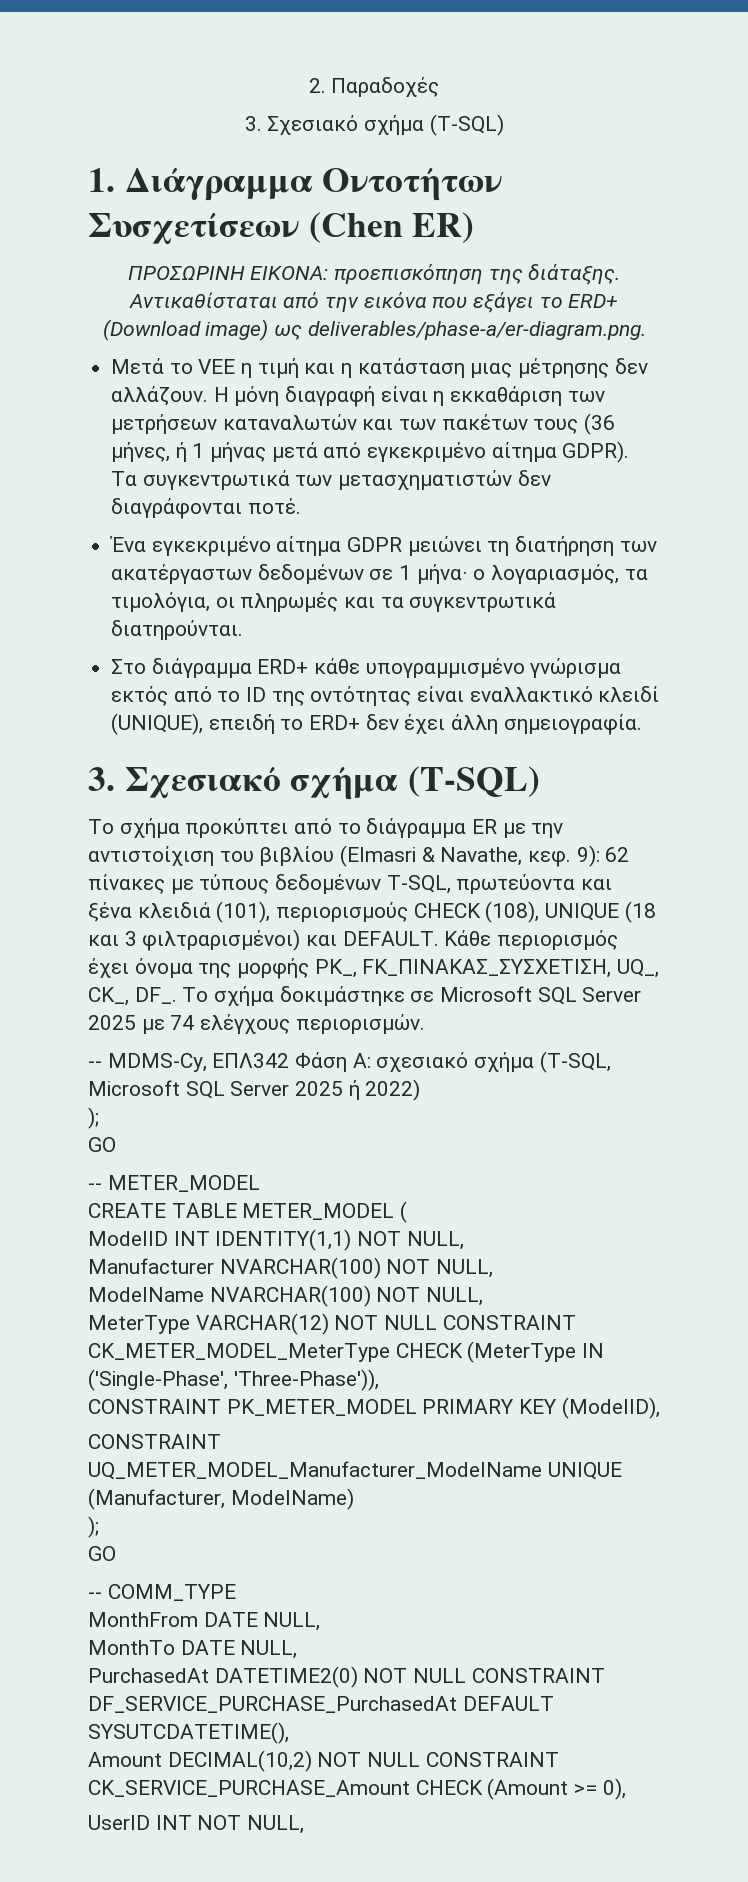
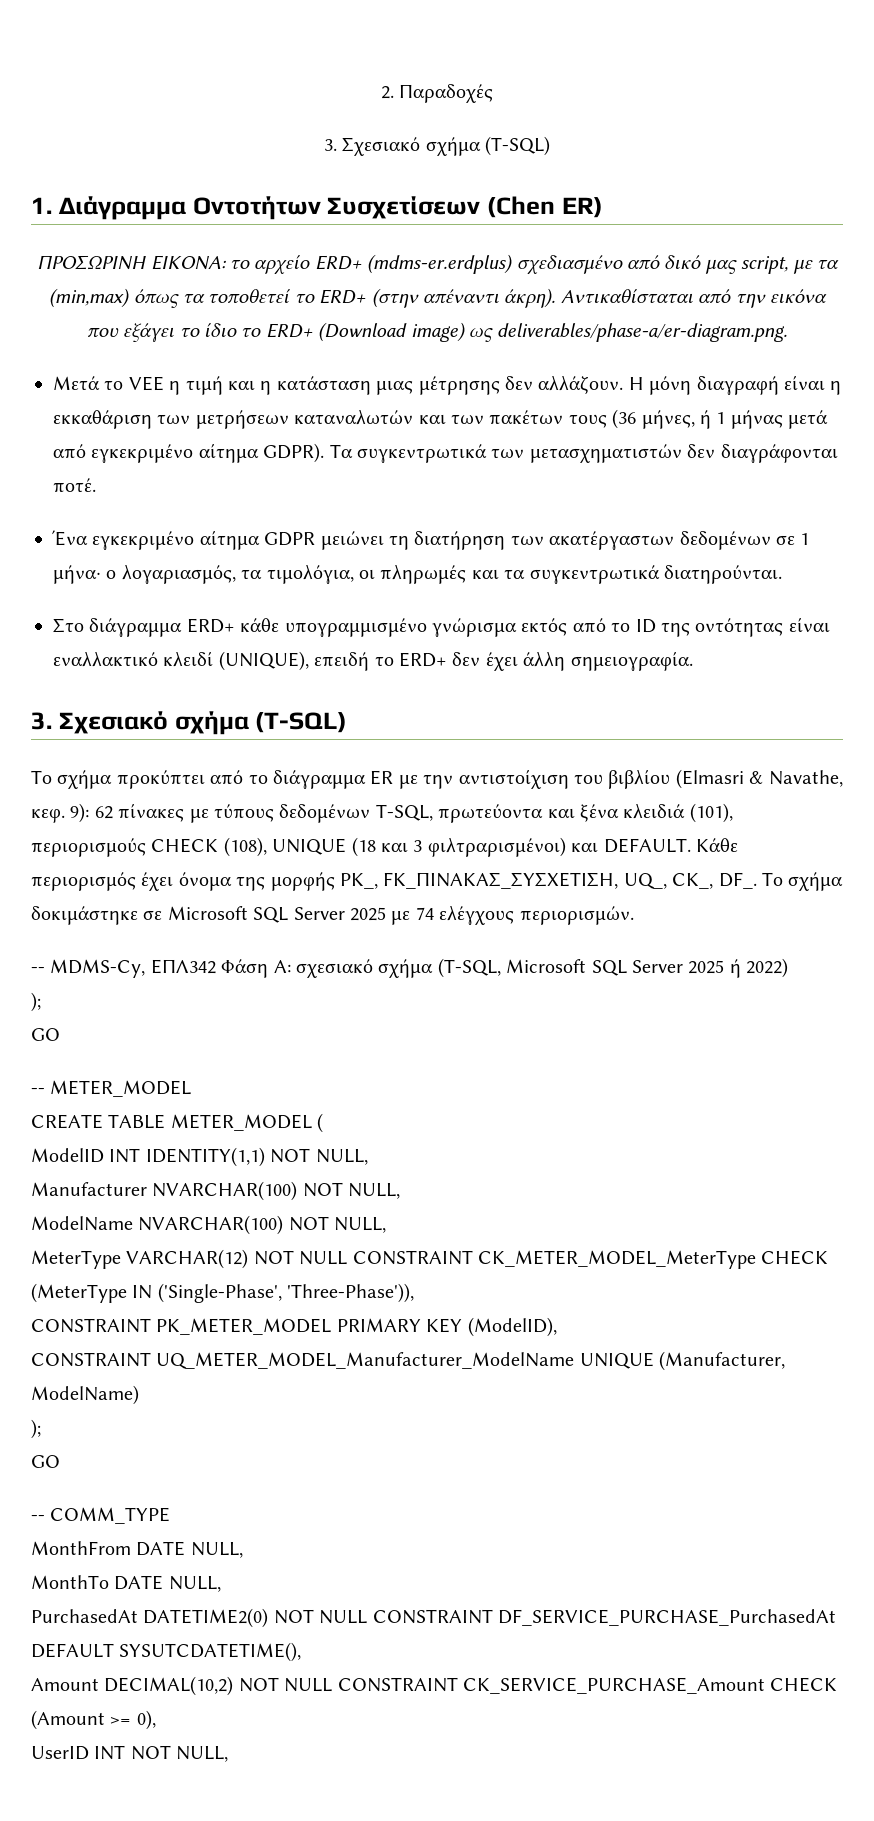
[334,264,621,285] προεπισκόπηση της διάταξης. -> [229,254,839,275] [49,288,556,308] το αρχείο ERD+ (mdms-er.erdplus) σχεδιασμένο από δικό μας script, με τα (min,max) όπως τα τοποθετεί το ERD+ (στην απέναντι άκρη).
(563, 302) none -> [203,322,262,337] ίδιο το

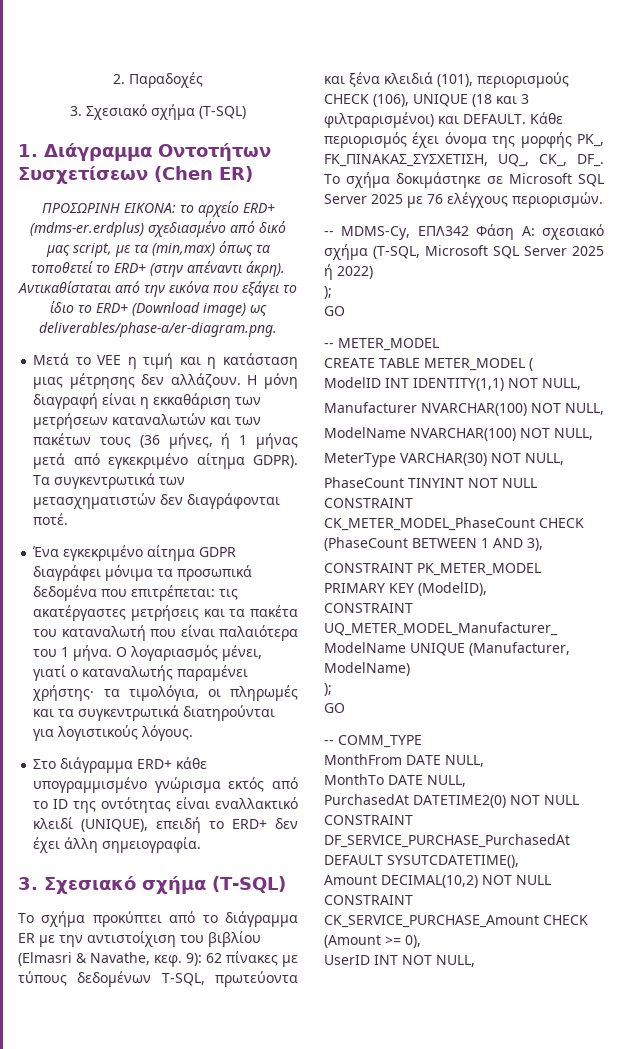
[320,531,810,550] [53,564,236,584] μειώνει τη διατήρηση των ακατέργαστων δεδομένων σε 1 μήνα· ο λογαριασμός, -> [33,565,253,581] [33,585,239,601] [33,605,298,621] [33,625,298,641] [33,645,263,661] [33,665,249,681] [32,685,95,701] διαγράφει μόνιμα τα προσωπικά δεδομένα που επιτρέπεται: τις ακατέργαστες μετρήσεις και τα πακέτα του καταναλωτή που είναι παλαιότερα του 1 μήνα. Ο λογαριασμός μένει, γιατί ο καταναλωτής παραμένει χρήστης·
[663,565,782,584] διατηρούνται. -> [183,705,276,721] [33,725,194,741] διατηρούνται για λογιστικούς λόγους.
[223,837,267,857] (108), -> [373,94,409,107] (106),
[415,907,434,920] 74 -> [427,194,443,204] 76
[126,1249,829,1269] [31,1283,415,1303] VARCHAR(12) NOT NULL CONSTRAINT CK_METER_MODEL_MeterType CHECK (MeterType IN ('Single-Phase', 'Three-Phase')), -> [400,453,564,466] [324,477,537,488] [324,498,413,508] [324,517,584,531] [324,537,543,551] VARCHAR(30) NOT NULL, // PhaseCount TINYINT NOT NULL CONSTRAINT CK_METER_MODEL_PhaseCount CHECK (PhaseCount BETWEEN 1 AND 3),

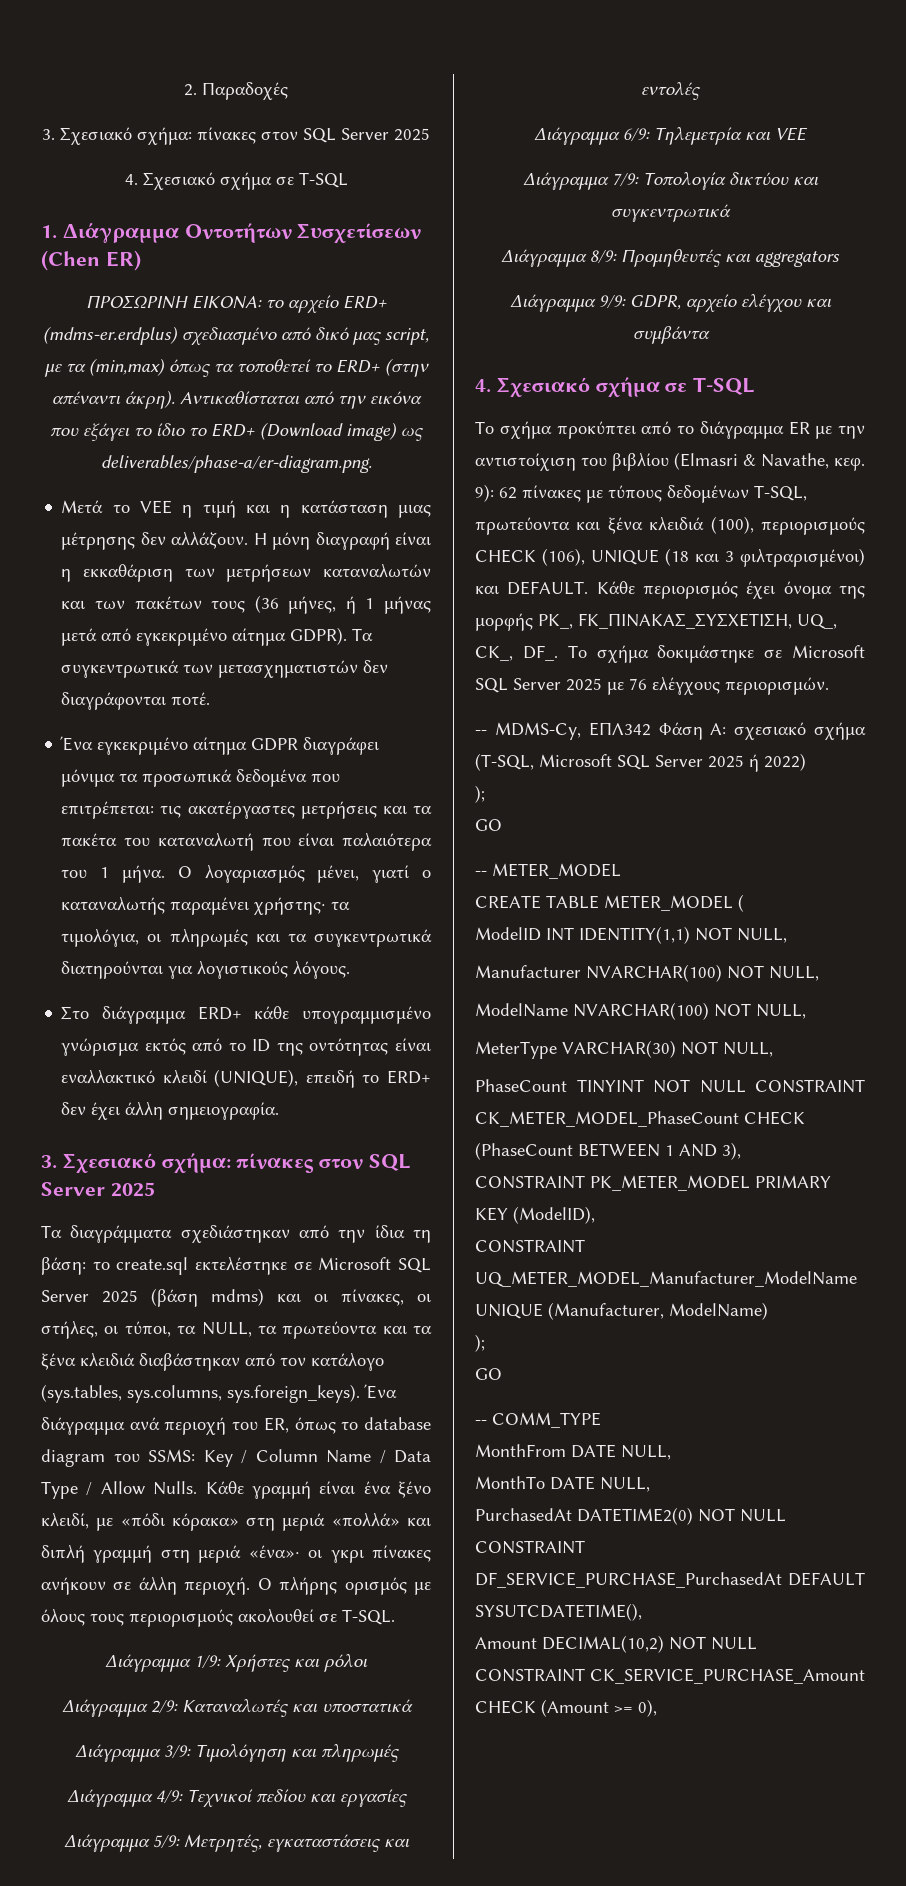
[151,104,246,120] σχήμα (T-SQL) -> [137,127,430,145] [124,172,348,190] σχήμα: πίνακες στον SQL Server 2025 // 4. Σχεσιακό σχήμα σε T-SQL
[142,876,286,894] σχήμα (T-SQL) -> [161,1153,412,1174] [41,1182,155,1197] [41,1225,431,1243] [41,1256,431,1275] [41,1288,432,1307] [41,1320,432,1339] [41,1352,384,1371] [41,1384,397,1403] [41,1417,431,1435] [41,1449,431,1467] [41,1481,431,1499] [41,1512,432,1531] [41,1544,431,1563] [41,1576,431,1595] [41,1608,395,1627] [105,1654,368,1672] [61,1699,413,1717] [74,1744,400,1762] [66,1789,408,1808] [63,1834,410,1852] [641,82,701,100] [534,127,808,145] [522,172,819,190] [611,204,731,222] [501,249,840,267] [509,294,832,313] [632,326,710,344] [475,377,756,398] σχήμα: πίνακες στον SQL Server 2025 // Τα διαγράμματα σχεδιάστηκαν από την ίδια τη βάση: το create.sql εκτελέστηκε σε Microsoft SQL Server 2025 (βάση mdms) και οι πίνακες, οι στήλες, οι τύποι, τα NULL, τα πρωτεύοντα και τα ξένα κλειδιά διαβάστηκαν από τον κατάλογο (sys.tables, sys.columns, sys.foreign_keys). Ένα διάγραμμα ανά περιοχή του ER, όπως το database diagram του SSMS: Key / Column Name / Data Type / Allow Nulls. Κάθε γραμμή είναι ένα ξένο κλειδί, με «πόδι κόρακα» στη μεριά «πολλά» και διπλή γραμμή στη μεριά «ένα»· οι γκρι πίνακες ανήκουν σε άλλη περιοχή. Ο πλήρης ορισμός με όλους τους περιορισμούς ακολουθεί σε T-SQL. // Διάγραμμα 1/9: Χρήστες και ρόλοι // Διάγραμμα 2/9: Καταναλωτές και υποστατικά // Διάγραμμα 3/9: Τιμολόγηση και πληρωμές // Διάγραμμα 4/9: Τεχνικοί πεδίου και εργασίες // Διάγραμμα 5/9: Μετρητές, εγκαταστάσεις και εντολές // Διάγραμμα 6/9: Τηλεμετρία και VEE // Διάγραμμα 7/9: Τοπολογία δικτύου και συγκεντρωτικά // Διάγραμμα 8/9: Προμηθευτές και aggregators // Διάγραμμα 9/9: GDPR, αρχείο ελέγχου και συμβάντα // 4. Σχεσιακό σχήμα σε T-SQL
[437,74,473,87] (101), -> [710,516,754,534] (100),
[324,955,475,967] // UserID INT NOT NULL, -> (657, 1708) none

